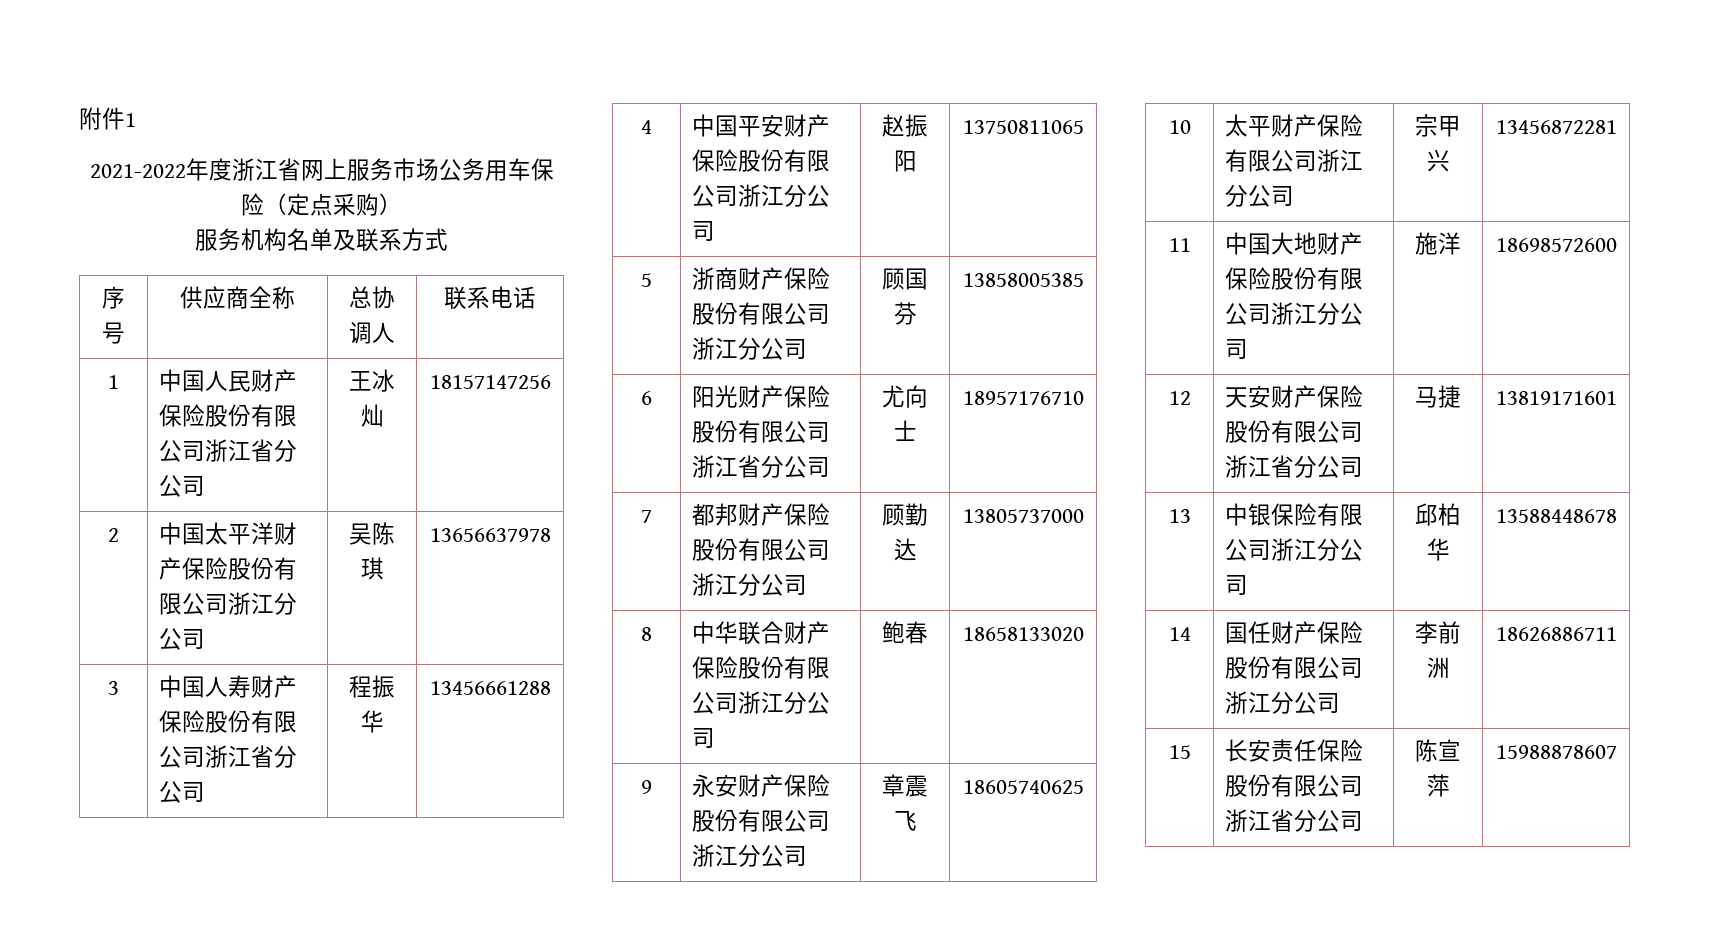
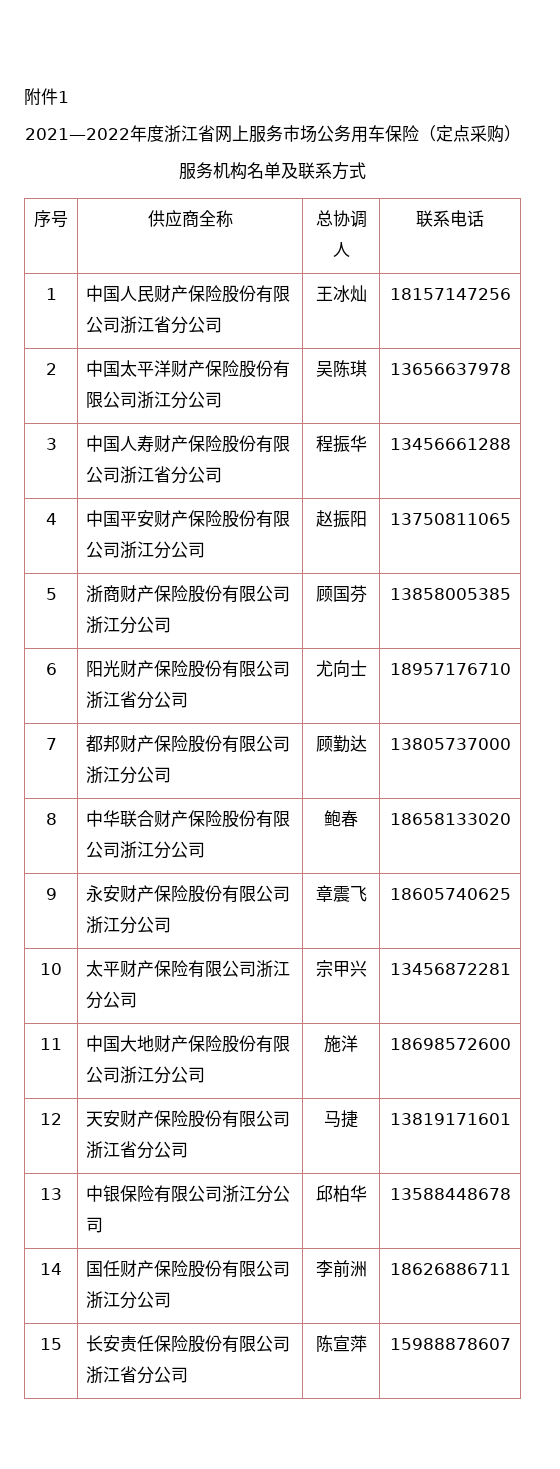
[89,164,186,178] 2021-2022 -> [24,128,130,140] 2021—2022

